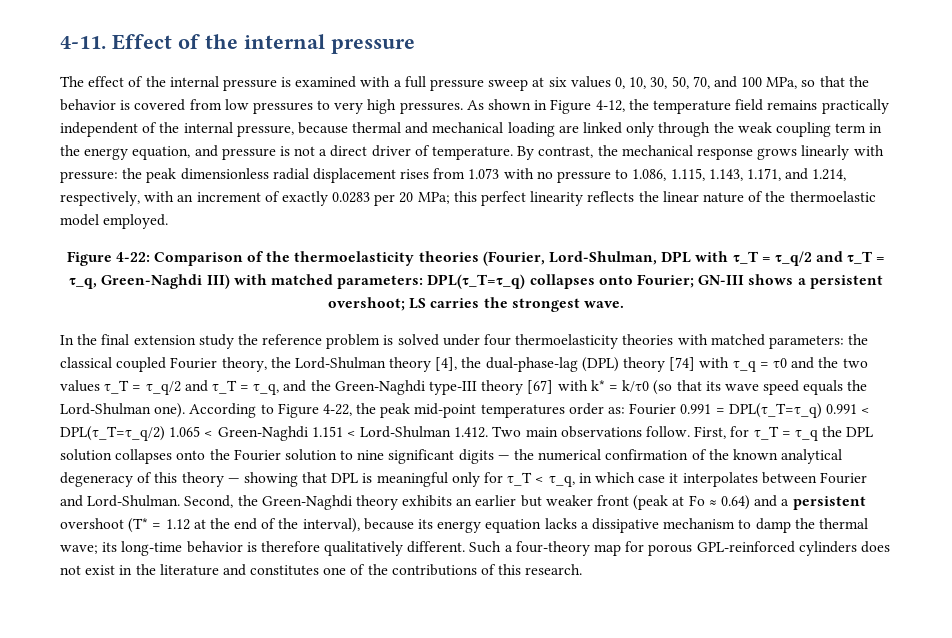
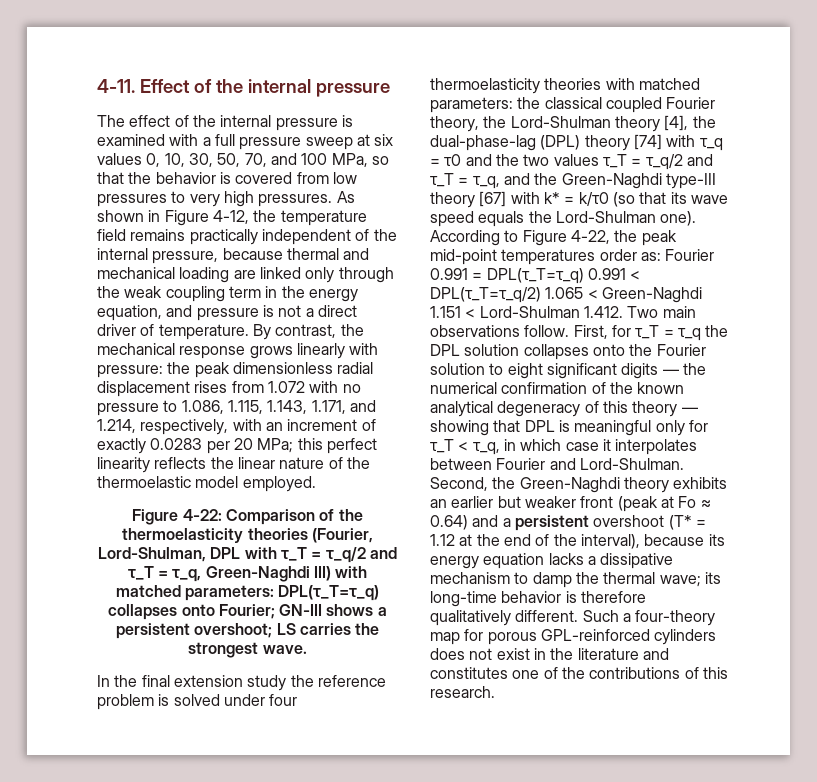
[468,168,500,179] 1.073 -> [267,381,305,393] 1.072
[357,450,385,460] nine -> [507,363,543,379] eight

